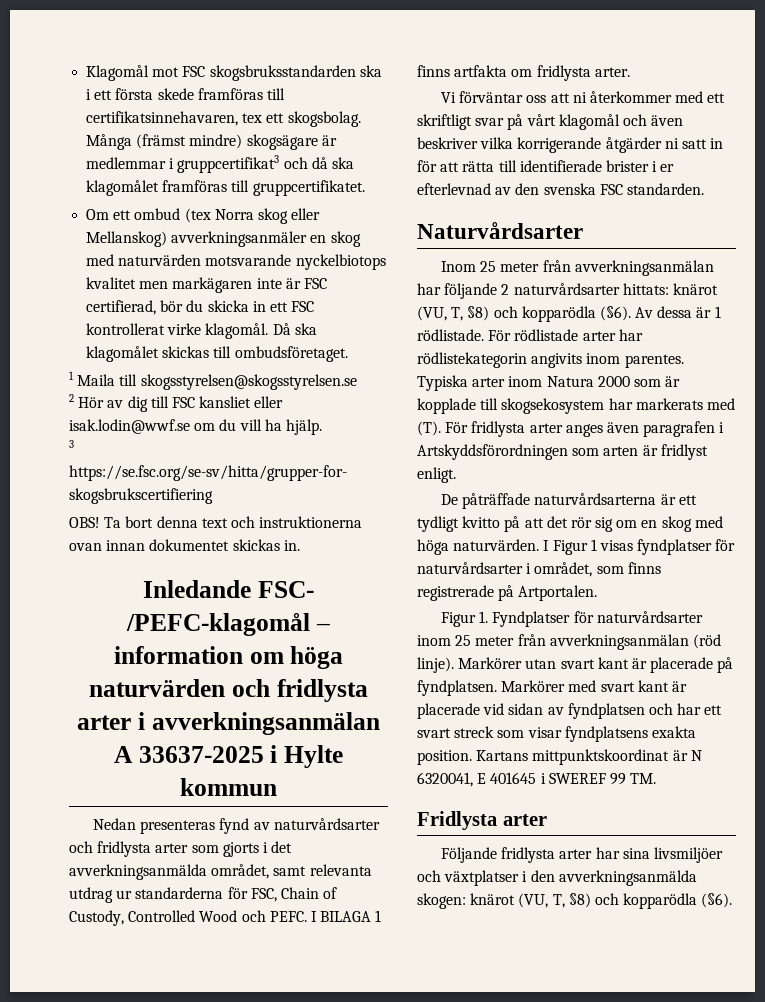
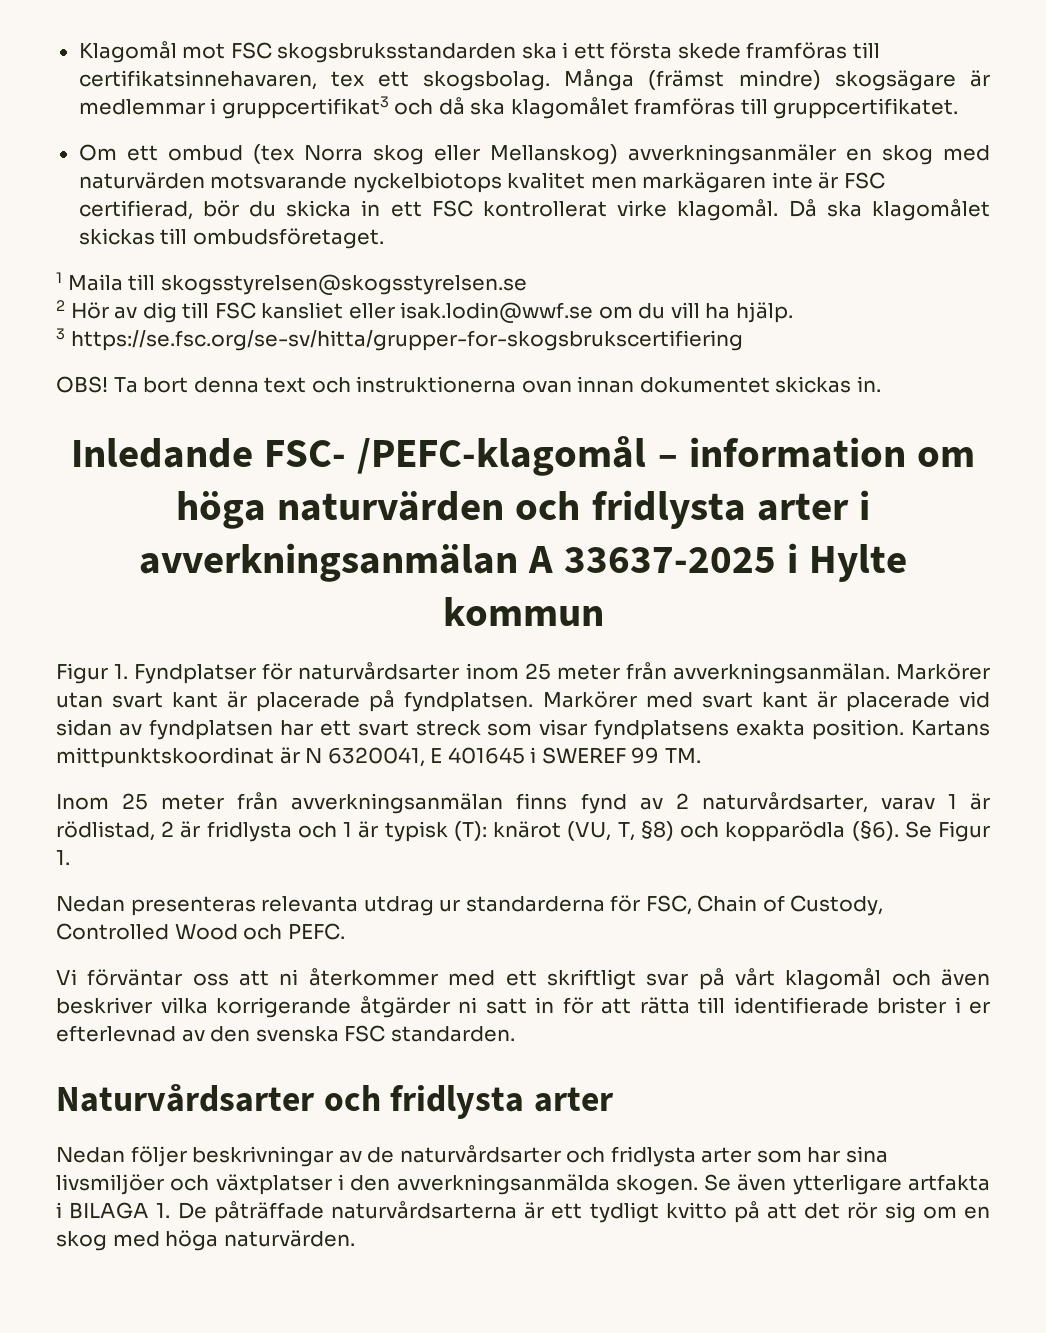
[93,818,380,834] [69,841,293,857] [69,864,307,880] Nedan presenteras fynd av naturvårdsarter och fridlysta arter som gjorts i det avverkningsanmälda området, samt -> [56,662,991,684] [56,690,991,712] [56,719,990,740] [56,747,701,768] [56,792,991,814] [56,820,991,842] [56,850,70,865] [56,896,256,916] Figur 1. Fyndplatser för naturvårdsarter inom 25 meter från avverkningsanmälan. Markörer utan svart kant är placerade på fyndplatsen. Markörer med svart kant är placerade vid sidan av fyndplatsen har ett svart streck som visar fyndplatsens exakta position. Kartans mittpunktskoordinat är N 6320041, E 401645 i SWEREF 99 TM. // Inom 25 meter från avverkningsanmälan finns fynd av 2 naturvårdsarter, varav 1 är rödlistad, 2 är fridlysta och 1 är typisk (T): knärot (VU, T, §8) och kopparödla (§6). Se Figur 1. // Nedan presenteras
[310,910,382,922] [417,65,630,81] I BILAGA 1 finns artfakta om fridlysta arter. -> (345, 931) none
[441,260,714,276] [417,283,718,299] [417,306,721,322] [417,329,643,341] [417,352,684,368] [417,375,681,391] [417,398,735,414] [417,421,725,437] [417,444,708,460] [417,467,456,483] // Inom 25 meter från avverkningsanmälan har följande 2 naturvårdsarter hittats: knärot (VU, T, §8) och kopparödla (§6). Av dessa är 1 rödlistade. För rödlistade arter har rödlistekategorin angivits inom parentes. Typiska arter inom Natura 2000 som är kopplade till skogsekosystem har markerats med (T). För fridlysta arter anges även paragrafen i Artskyddsförordningen som arten är fridlyst enligt. // -> [323,1085,614,1119] [56,1145,888,1167] [56,1174,990,1195] [56,1202,171,1219] och fridlysta arter // Nedan följer beskrivningar av de naturvårdsarter och fridlysta arter som har sina livsmiljöer och växtplatser i den avverkningsanmälda skogen. Se även ytterligare artfakta i BILAGA 1.
[543,539,736,555] [417,562,661,577] [417,585,598,601] [441,611,703,627] [417,634,721,650] [417,657,734,673] [417,680,687,696] [417,703,723,719] [417,726,696,742] [417,749,702,765] [417,772,657,787] [417,811,547,830] [441,847,723,863] [417,870,697,886] [417,893,733,909] I Figur 1 visas fyndplatser för naturvårdsarter i området, som finns registrerade på Artportalen. // Figur 1. Fyndplatser för naturvårdsarter inom 25 meter från avverkningsanmälan (röd linje). Markörer utan svart kant är placerade på fyndplatsen. Markörer med svart kant är placerade vid sidan av fyndplatsen och har ett svart streck som visar fyndplatsens exakta position. Kartans mittpunktskoordinat är N 6320041, E 401645 i SWEREF 99 TM. // Fridlysta arter // Följande fridlysta arter har sina livsmiljöer och växtplatser i den avverkningsanmälda skogen: knärot (VU, T, §8) och kopparödla (§6). -> (355, 1238) none

